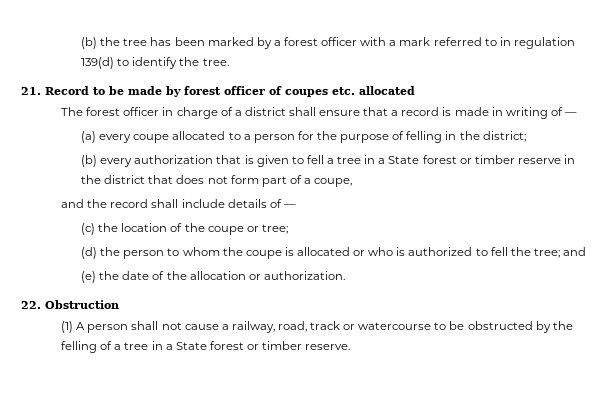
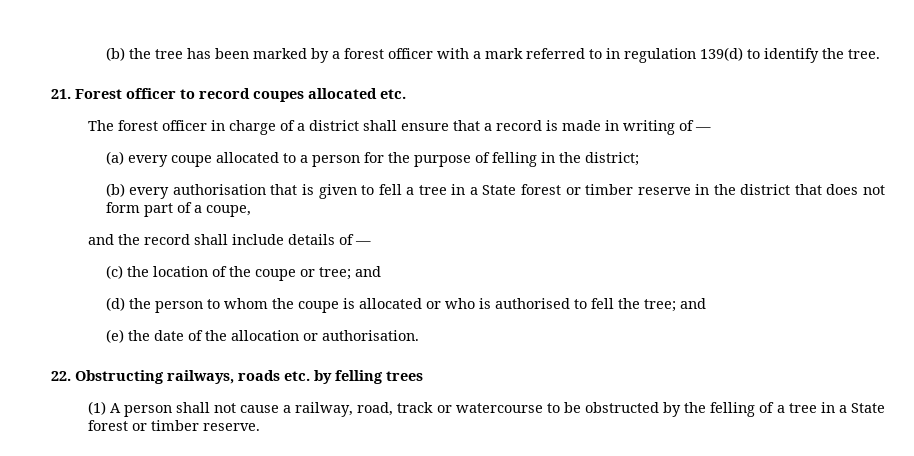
[45,86,415,97] Record to be made by forest officer of coupes etc. allocated -> [75,88,406,102] Forest officer to record coupes allocated etc.
[134,155,214,164] authorization -> [172,184,266,195] authorisation
(288, 229) none -> [354,266,381,277] and
[408,247,473,256] authorized -> [494,298,570,309] authorised
[263,271,345,280] authorization. -> [321,330,419,341] authorisation.
[45,300,119,309] Obstruction -> [75,370,423,384] Obstructing railways, roads etc. by felling trees

